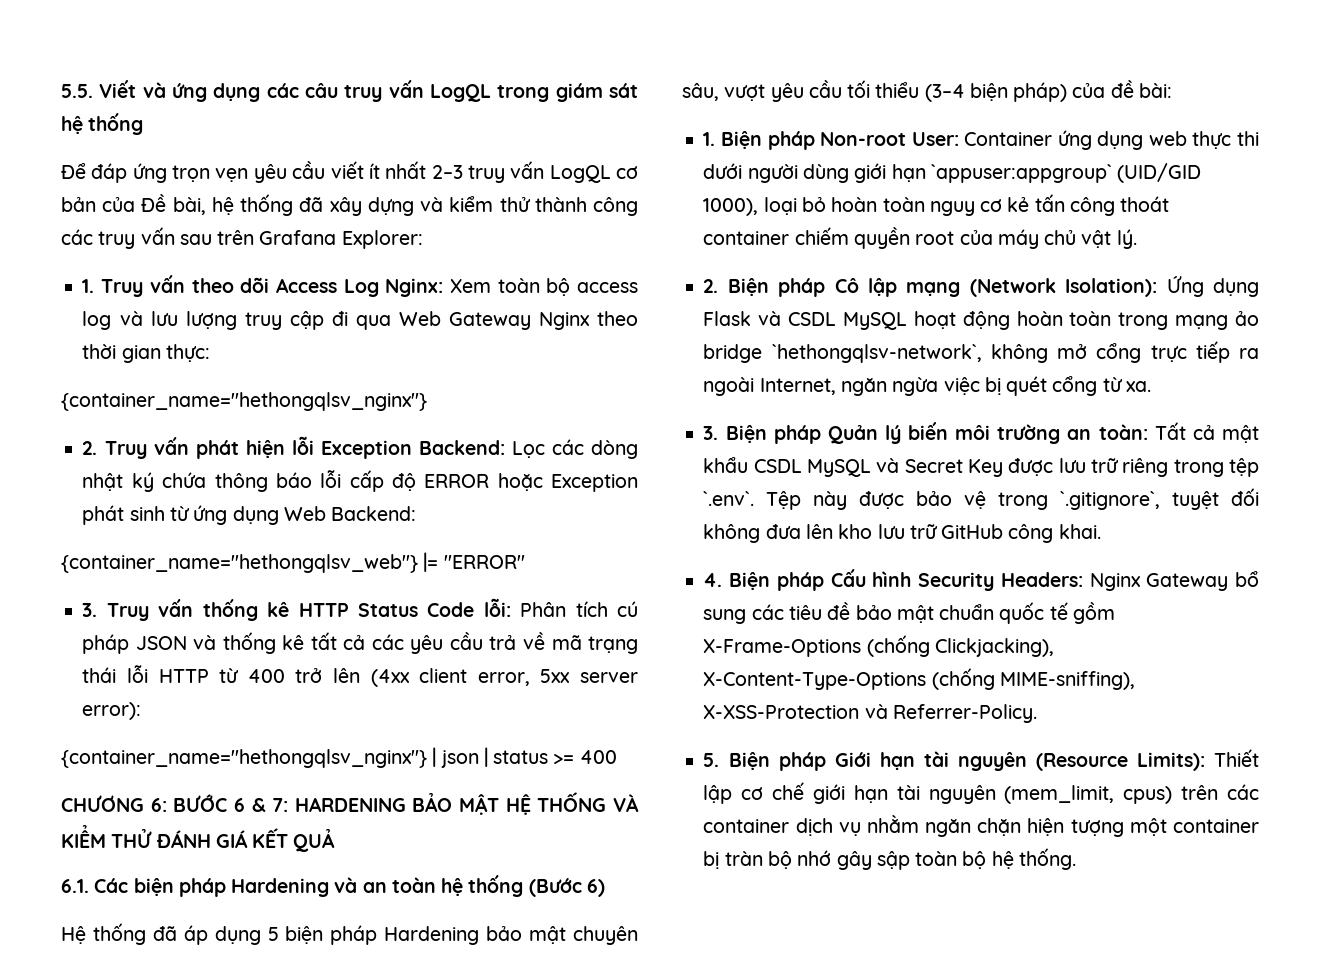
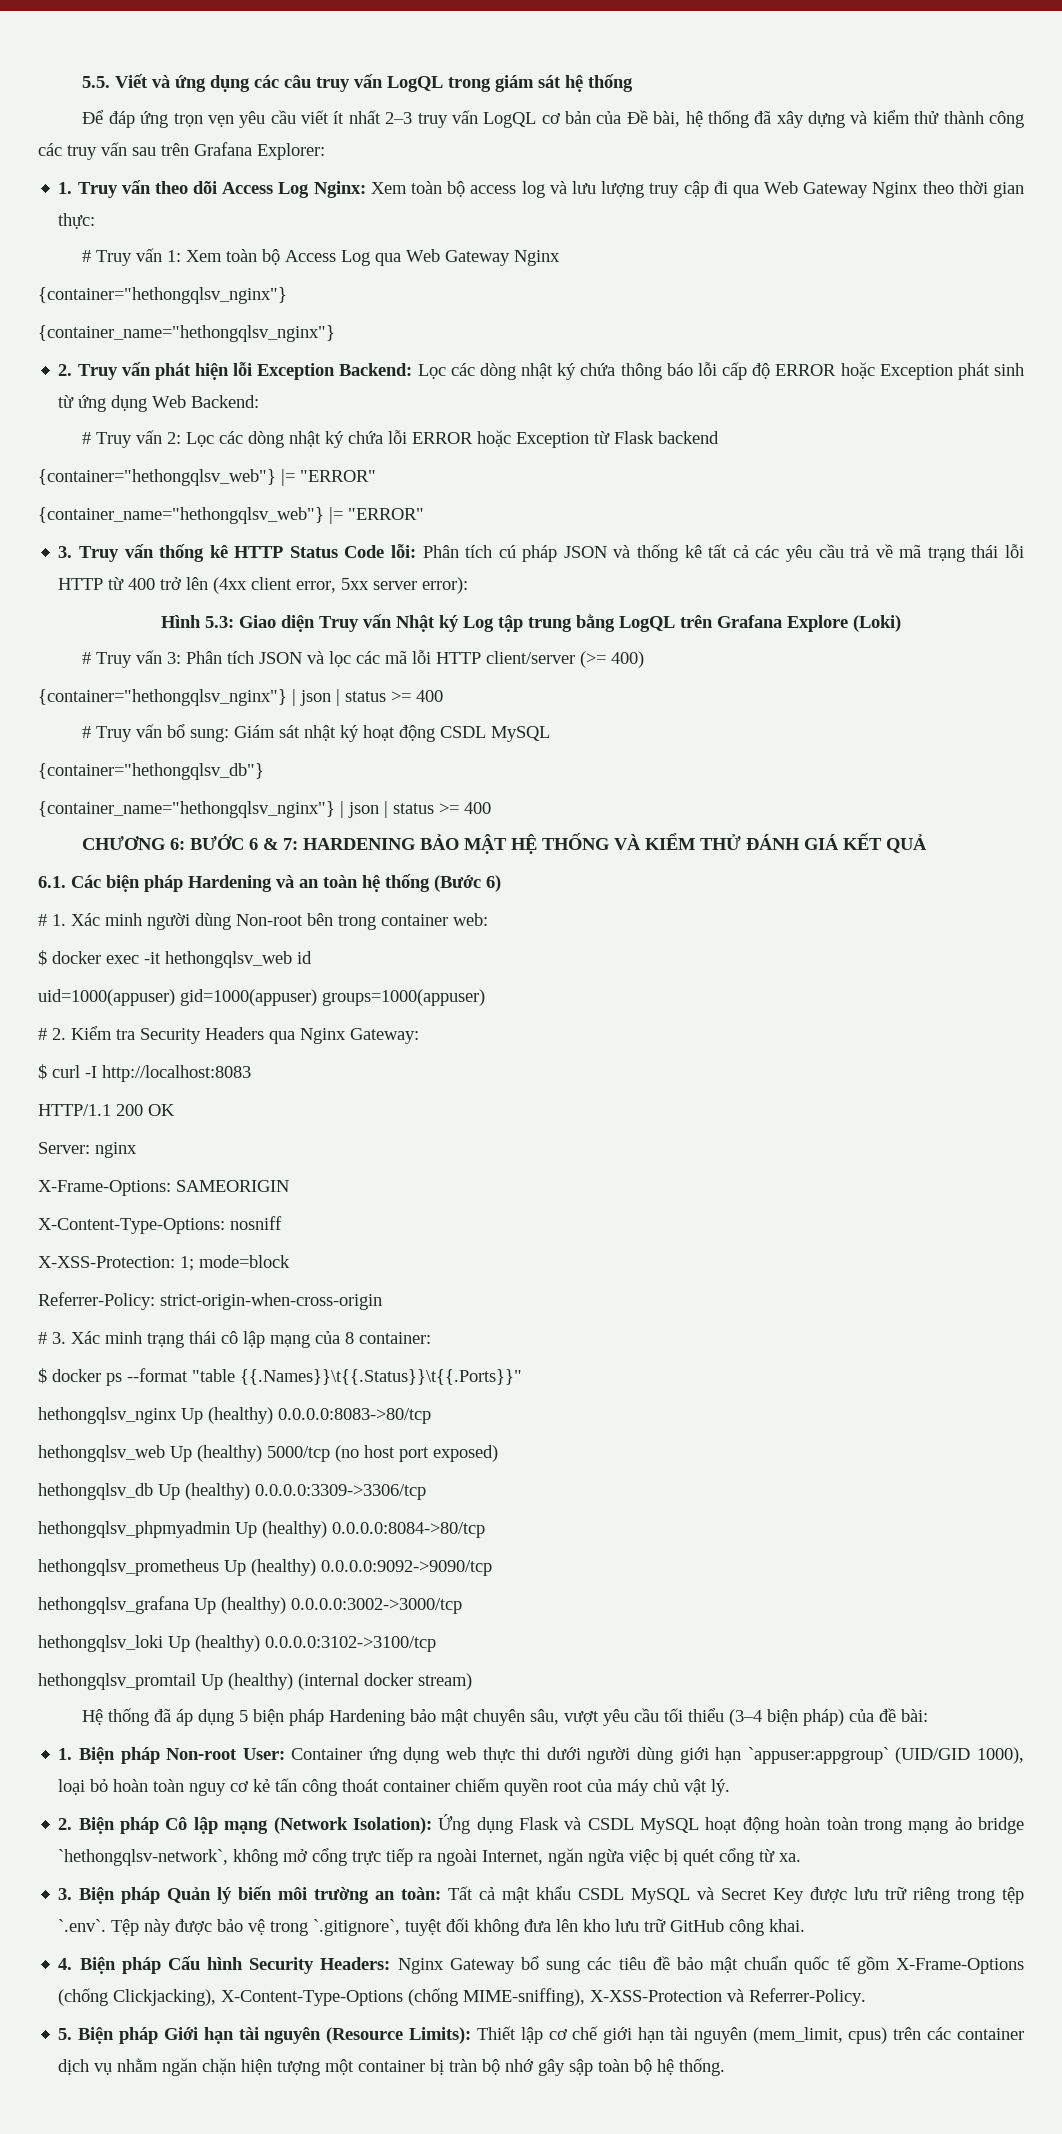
(210, 353) none -> [82,248,561,266] [38,287,287,304] // # Truy vấn 1: Xem toàn bộ Access Log qua Web Gateway Nginx // {container="hethongqlsv_nginx"}
(417, 513) none -> [82,430,720,448] [38,469,376,486] // # Truy vấn 2: Lọc các dòng nhật ký chứa lỗi ERROR hoặc Exception từ Flask backend // {container="hethongqlsv_web"} |= "ERROR"
(142, 711) none -> [161,614,901,632] [82,650,645,668] [38,689,443,706] [82,724,551,742] [38,763,264,780] // Hình 5.3: Giao diện Truy vấn Nhật ký Log tập trung bằng LogQL trên Grafana Explore (Loki) // # Truy vấn 3: Phân tích JSON và lọc các mã lỗi HTTP client/server (>= 400) // {container="hethongqlsv_nginx"} | json | status >= 400 // # Truy vấn bổ sung: Giám sát nhật ký hoạt động CSDL MySQL // {container="hethongqlsv_db"}
(605, 888) none -> [38,913,488,930] [38,950,312,968] [38,989,485,1006] [38,1026,419,1044] [38,1064,251,1082] [38,1104,175,1116] [38,1142,137,1158] [38,1180,289,1196] [38,1216,282,1234] [38,1255,290,1271] [38,1292,382,1310] [38,1331,431,1348] [38,1368,522,1386] [38,1407,431,1424] [38,1445,498,1462] [38,1483,426,1500] [38,1521,485,1538] [38,1559,492,1576] [38,1596,462,1614] [38,1635,436,1652] [38,1673,472,1690] // # 1. Xác minh người dùng Non-root bên trong container web: // $ docker exec -it hethongqlsv_web id // uid=1000(appuser) gid=1000(appuser) groups=1000(appuser) // # 2. Kiểm tra Security Headers qua Nginx Gateway: // $ curl -I http://localhost:8083 // HTTP/1.1 200 OK // Server: nginx // X-Frame-Options: SAMEORIGIN // X-Content-Type-Options: nosniff // X-XSS-Protection: 1; mode=block // Referrer-Policy: strict-origin-when-cross-origin // # 3. Xác minh trạng thái cô lập mạng của 8 container: // $ docker ps --format "table {{.Names}}\t{{.Status}}\t{{.Ports}}" // hethongqlsv_nginx Up (healthy) 0.0.0.0:8083->80/tcp // hethongqlsv_web Up (healthy) 5000/tcp (no host port exposed) // hethongqlsv_db Up (healthy) 0.0.0.0:3309->3306/tcp // hethongqlsv_phpmyadmin Up (healthy) 0.0.0.0:8084->80/tcp // hethongqlsv_prometheus Up (healthy) 0.0.0.0:9092->9090/tcp // hethongqlsv_grafana Up (healthy) 0.0.0.0:3002->3000/tcp // hethongqlsv_loki Up (healthy) 0.0.0.0:3102->3100/tcp // hethongqlsv_promtail Up (healthy) (internal docker stream)

